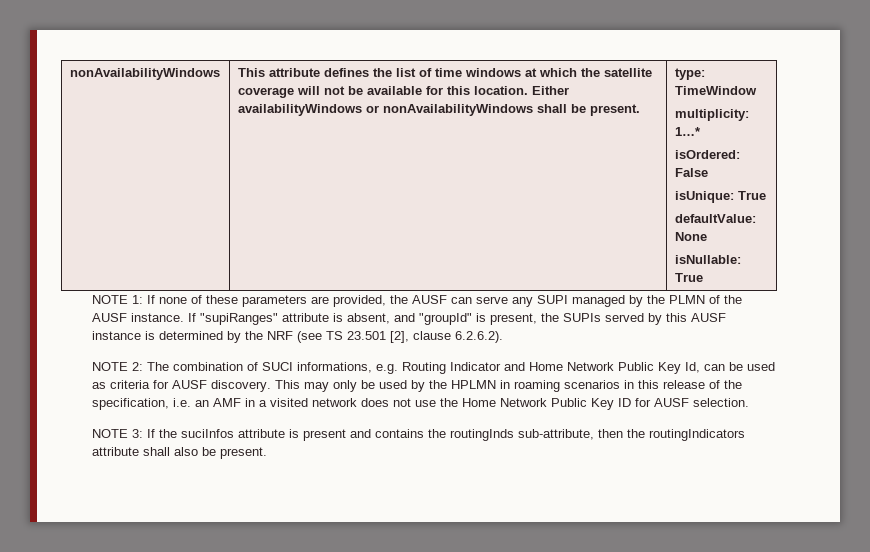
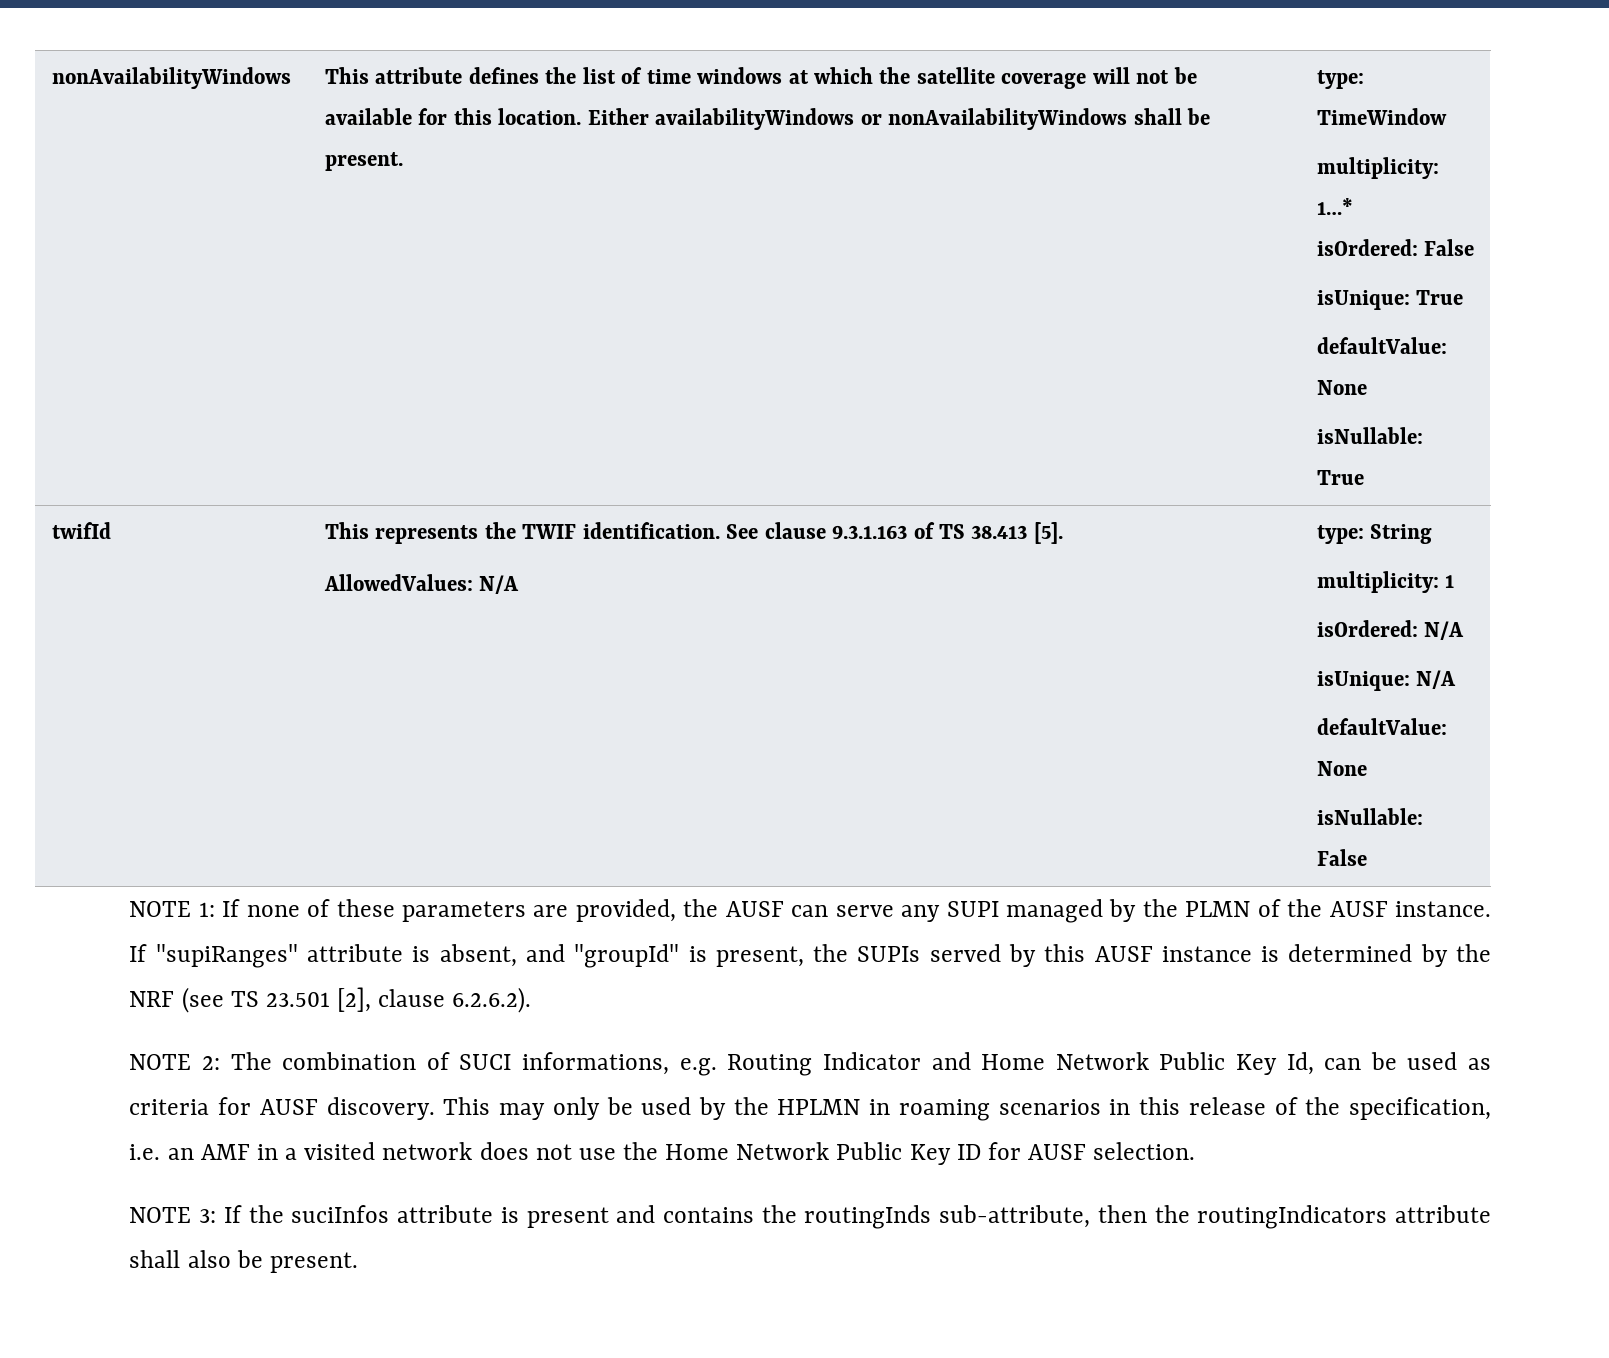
(703, 277) none -> [51,522,111,539] [324,522,1063,544] [323,574,520,594] [1316,524,1433,544] [1316,571,1455,593] [1316,620,1465,640] [1316,670,1457,691] [1316,718,1447,735] [1316,761,1367,776] [1316,808,1423,825] [1316,849,1367,866] // twifId | This represents the TWIF identification. See clause 9.3.1.163 of TS 38.413 [5]. // AllowedValues: N/A | type: String // multiplicity: 1 // isOrdered: N/A // isUnique: N/A // defaultValue: None // isNullable: False

